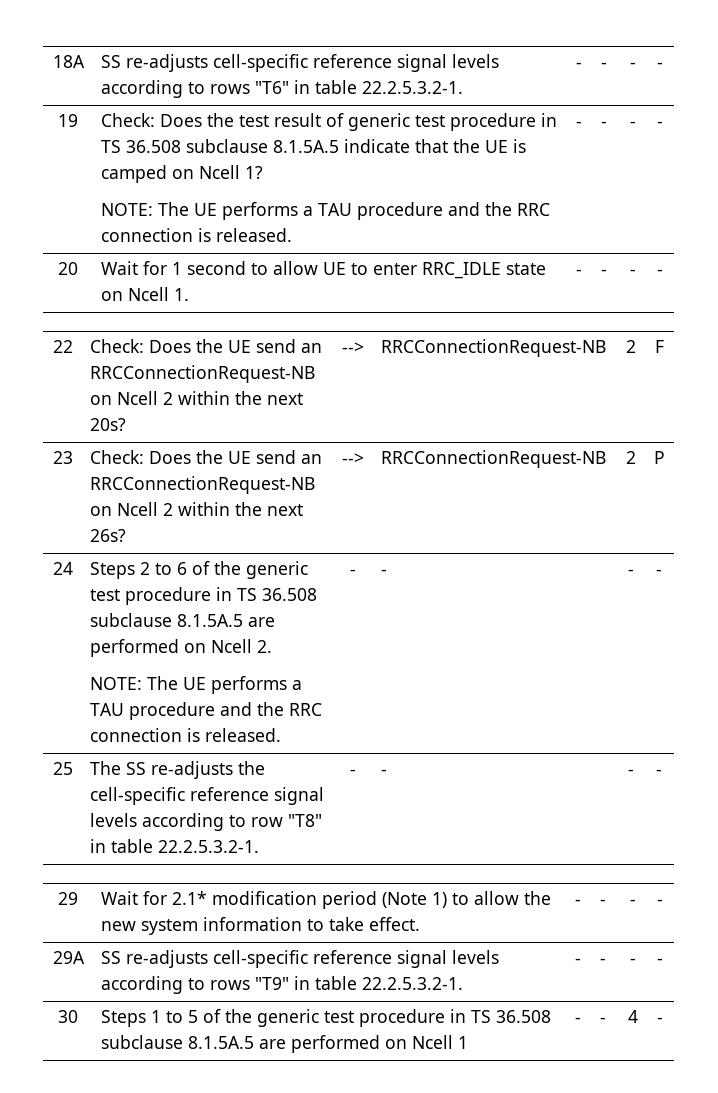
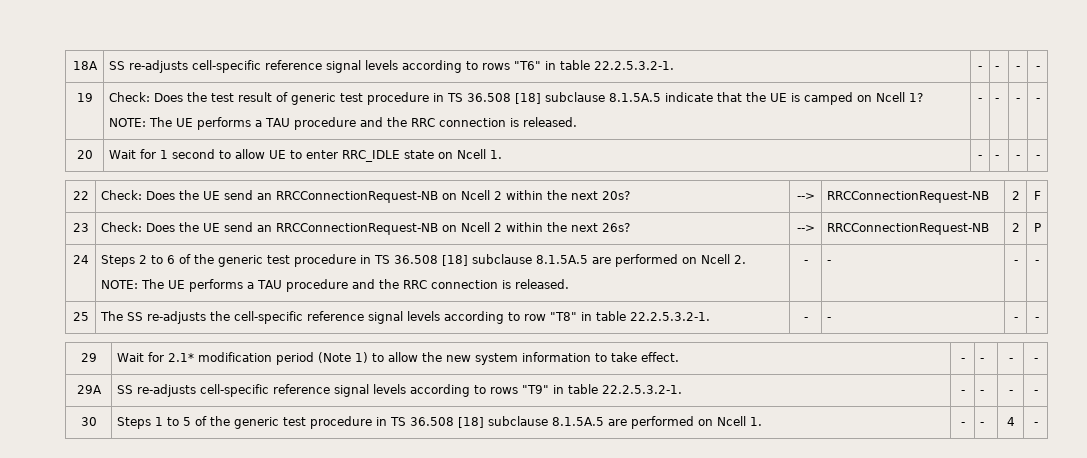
(181, 146) none -> [514,93,541,104] [18]
(317, 594) none -> [441,255,468,266] [18]
[100,1035,468,1053] subclause 8.1.5A.5 are performed on Ncell 1 -> [457,416,762,429] [18] subclause 8.1.5A.5 are performed on Ncell 1.

